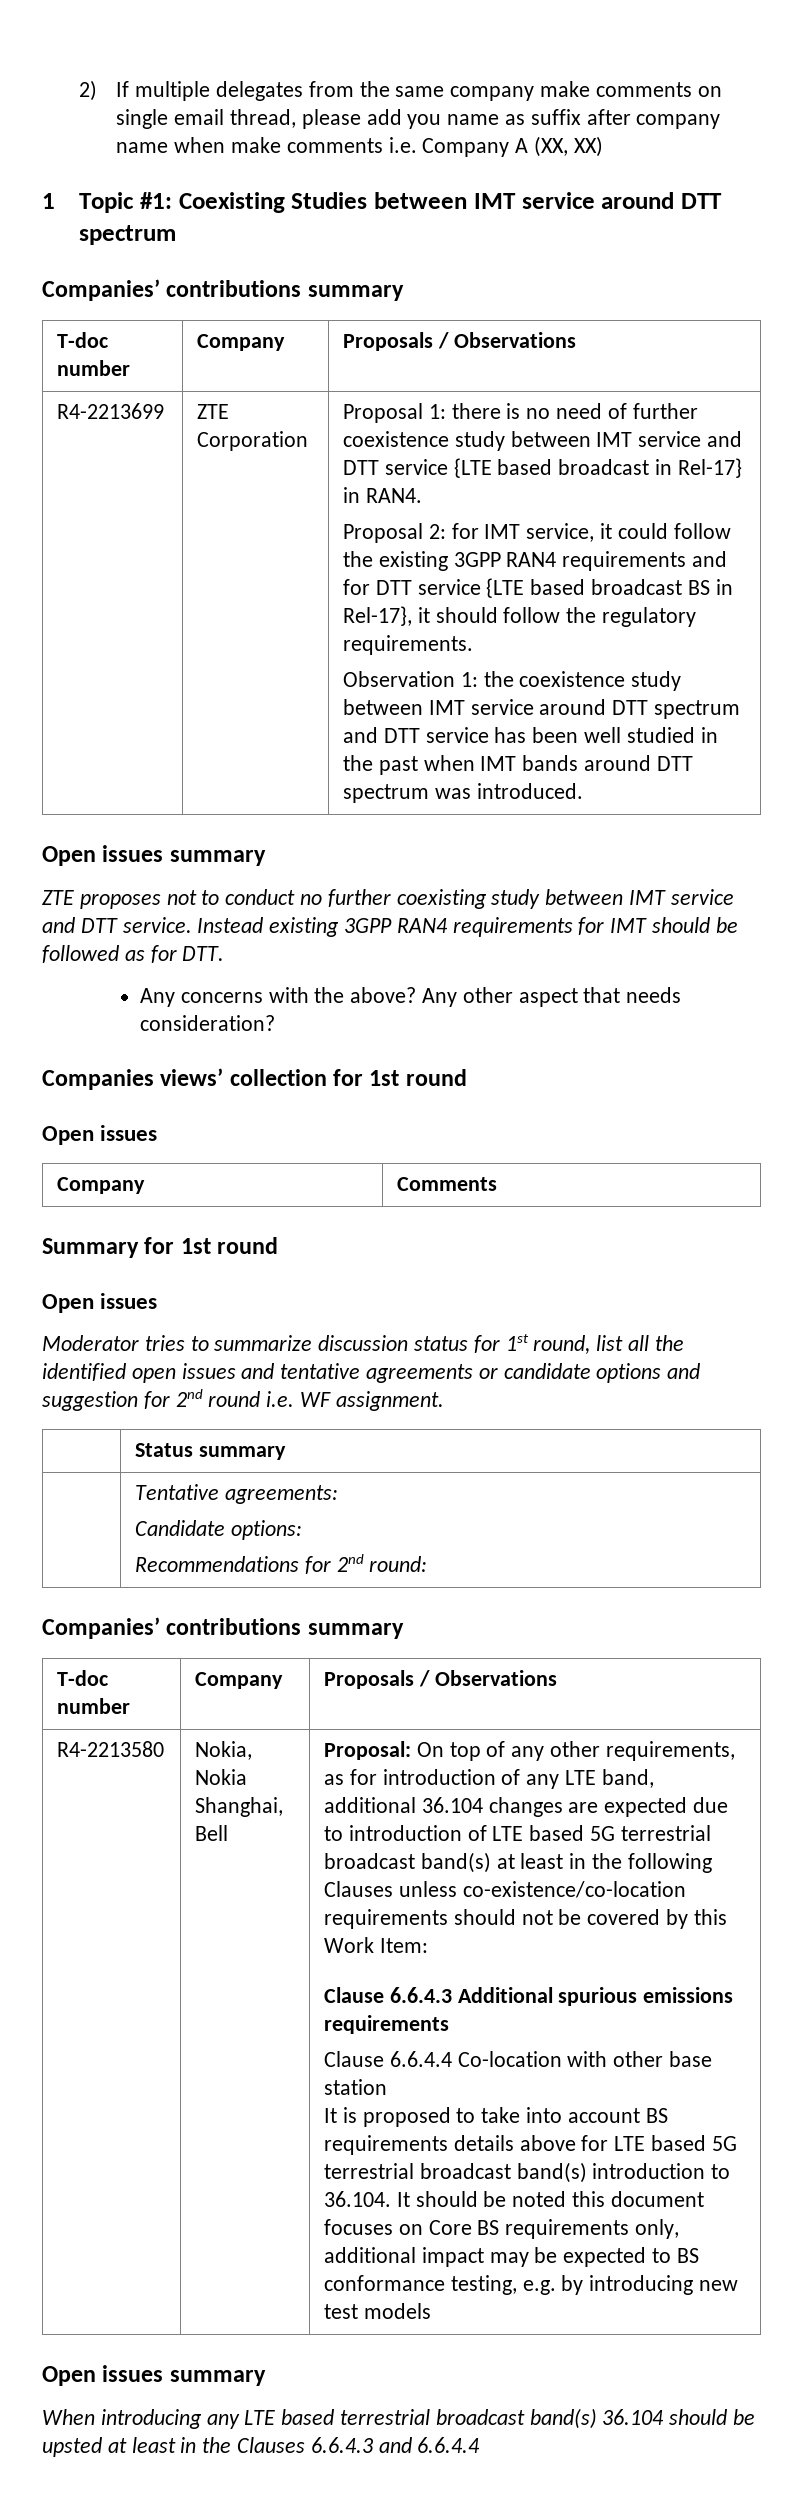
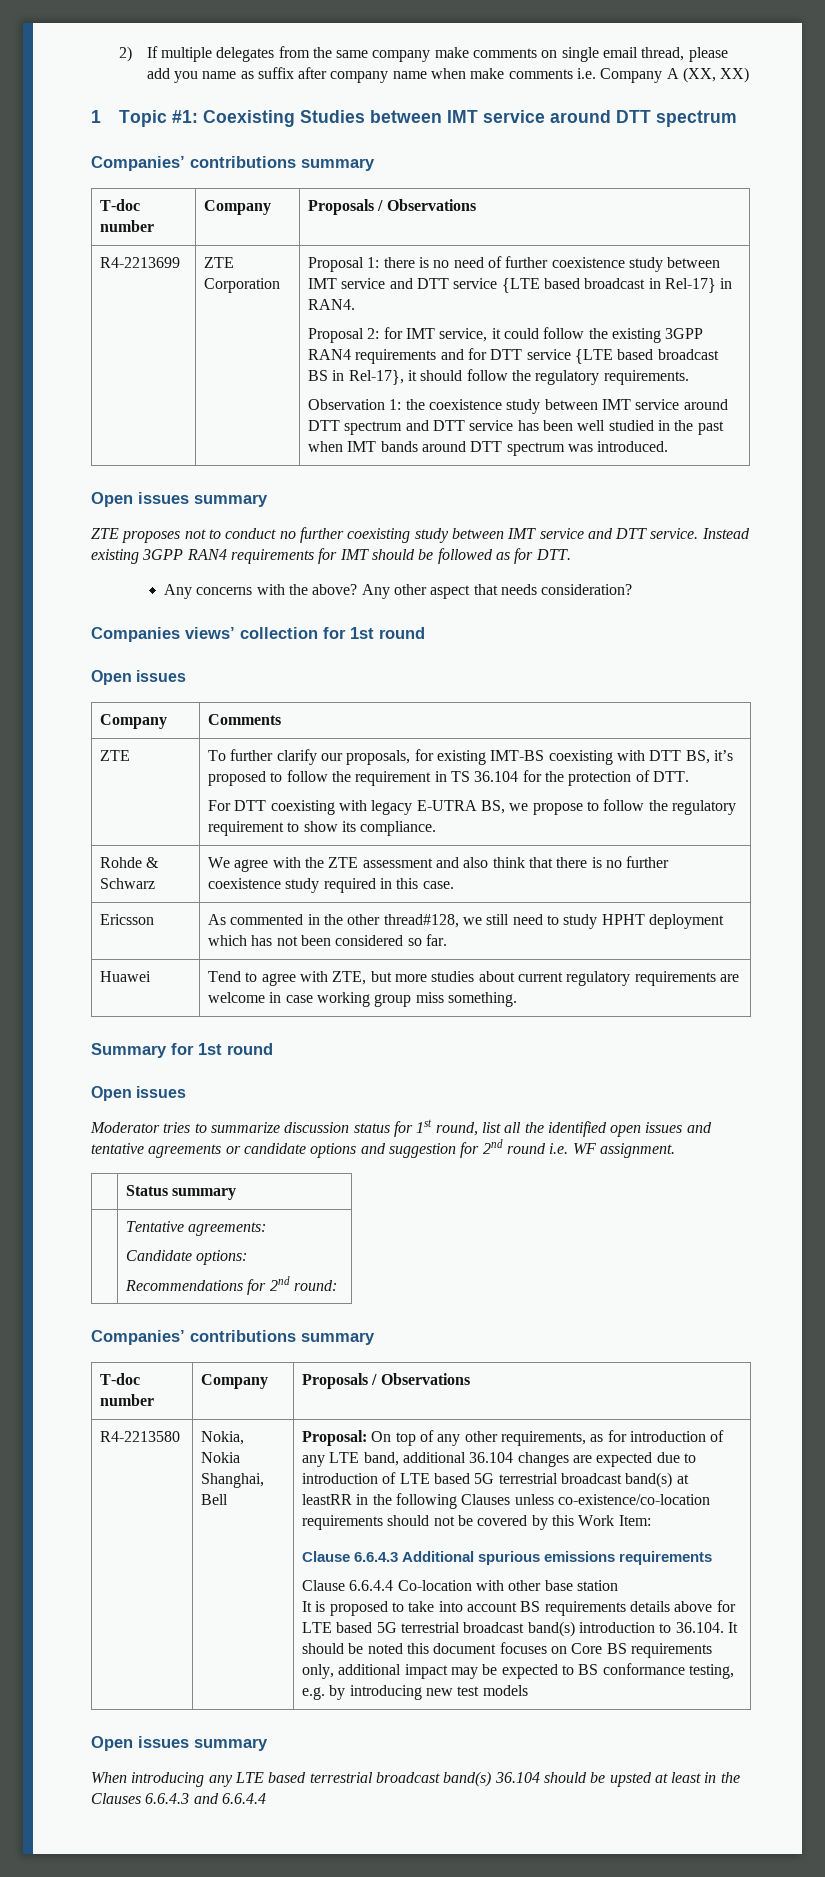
(497, 1184) none -> [100,750,131,761] [208,749,734,765] [208,770,690,786] [208,799,737,815] [208,821,437,836] [100,857,160,868] [100,878,156,889] [208,856,670,872] [208,878,454,893] [100,914,155,925] [208,914,725,929] [208,934,448,946] [100,971,152,982] [208,971,740,986] [208,992,518,1007] // ZTE | To further clarify our proposals, for existing IMT-BS coexisting with DTT BS, it’s proposed to follow the requirement in TS 36.104 for the protection of DTT. // For DTT coexisting with legacy E-UTRA BS, we propose to follow the regulatory requirement to show its compliance. // Rohde & Schwarz | We agree with the ZTE assessment and also think that there is no further coexistence study required in this case. // Ericsson | As commented in the other thread#128, we still need to study HPHT deployment which has not been considered so far. // Huawei | Tend to agree with ZTE, but more studies about current regulatory requirements are welcome in case working group miss something.
[520,1853,564,1869] least -> [302,1494,353,1505] leastRR

